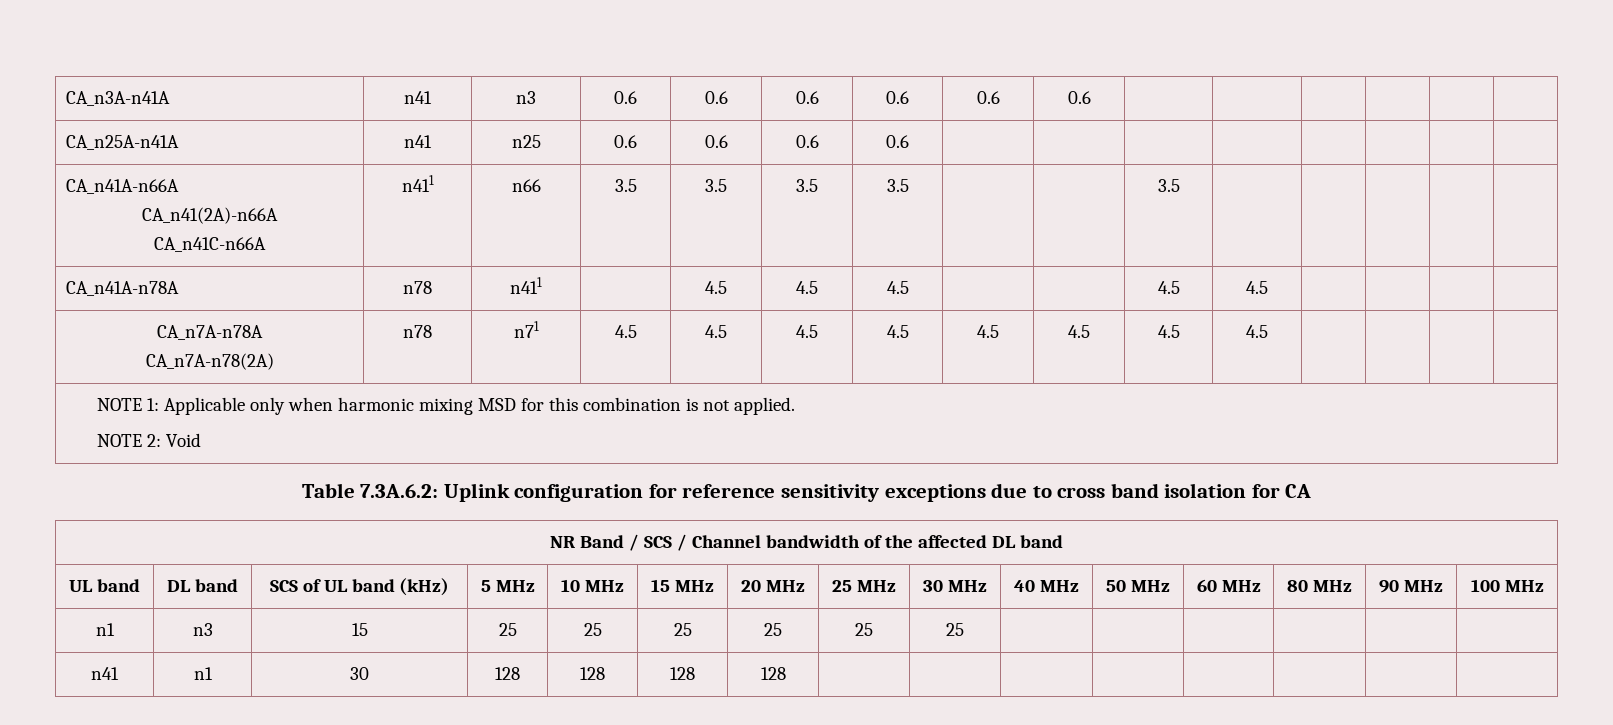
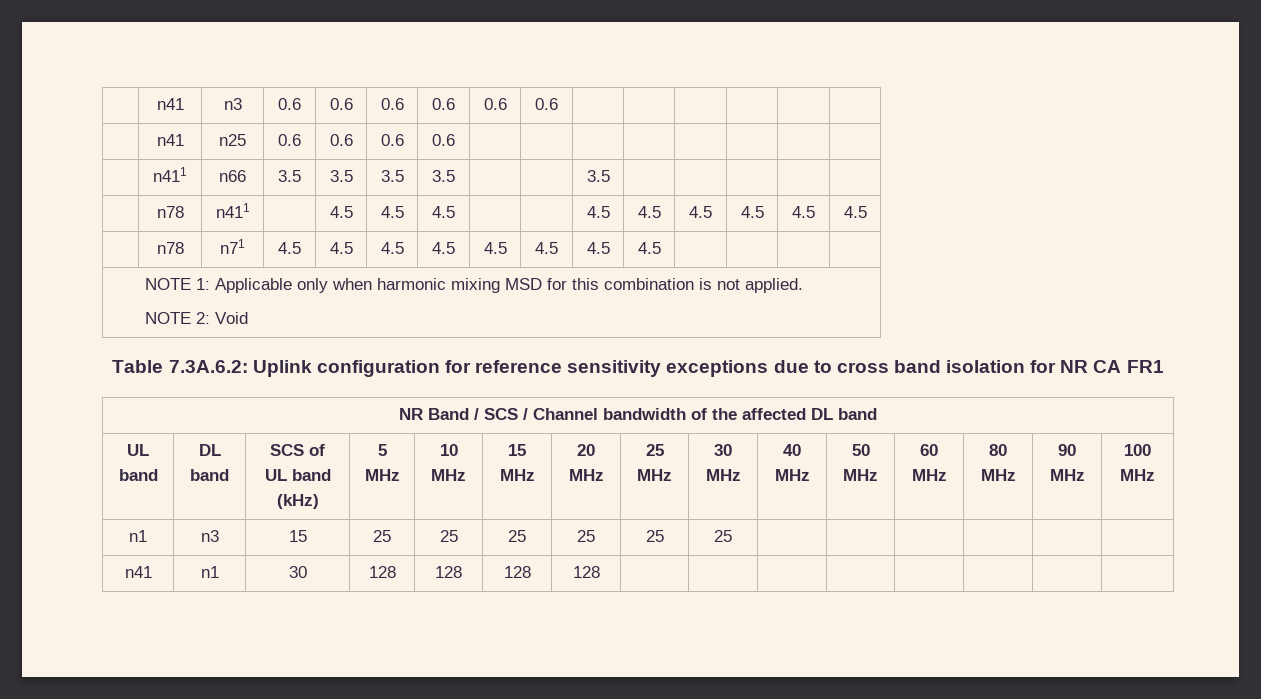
[65,91,170,106] CA_n3A-n41A -> (156, 104) none
[65,135,179,150] CA_n25A-n41A -> (558, 104) none
[65,179,179,194] [142,207,278,224] [154,237,266,252] CA_n41A-n66A // CA_n41(2A)-n66A // CA_n41C-n66A -> (455, 140) none
[65,281,179,296] CA_n41A-n78A -> (610, 176) none
[157,325,263,340] [145,353,274,370] | | | // CA_n7A-n78A // CA_n7A-n78(2A) -> [689,206,712,218] [740,206,764,218] [792,206,815,218] [843,206,867,218] 4.5 | 4.5 | 4.5 | 4.5 //
(1280, 491) none -> [1060,360,1089,373] NR
(1312, 491) none -> [1126,360,1164,373] FR1

